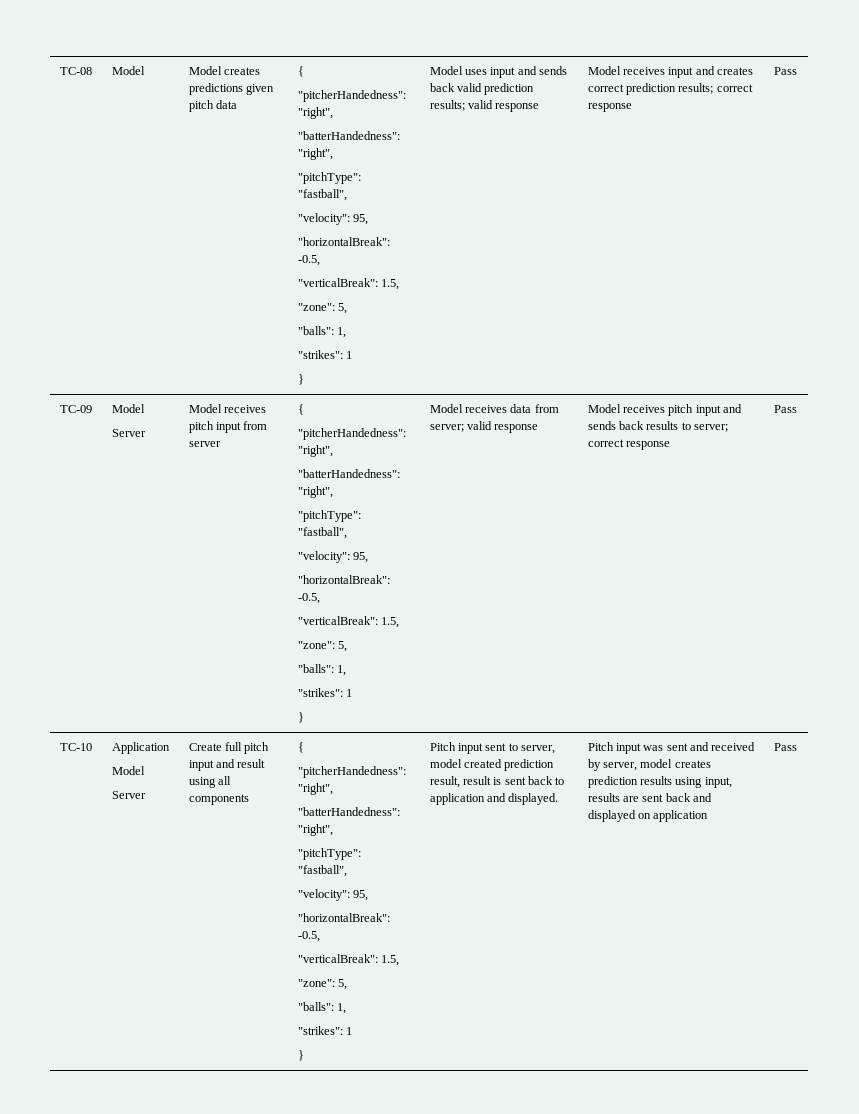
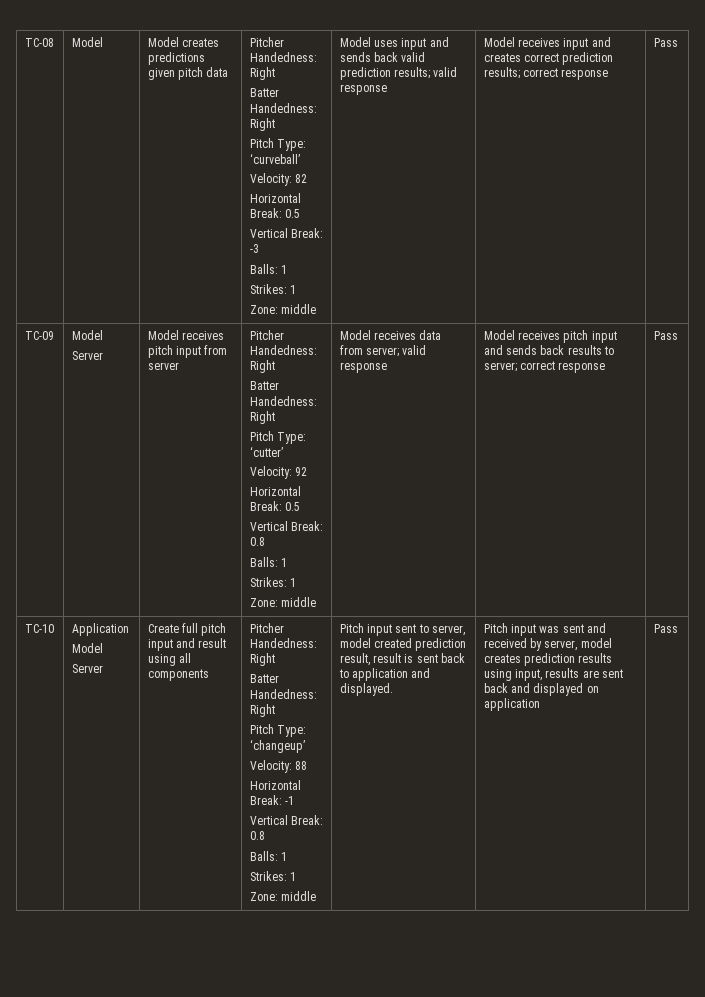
[297,66,304,77] [297,90,406,102] [297,107,333,119] [297,131,400,140] [297,148,333,160] [297,172,361,184] [297,189,347,201] [297,213,368,225] [297,237,390,246] [297,255,320,266] [297,278,399,290] [297,303,347,314] [297,326,346,338] [297,350,352,359] [297,374,304,385] { // "pitcherHandedness": "right", // "batterHandedness": "right", // "pitchType": "fastball", // "velocity": 95, // "horizontalBreak": -0.5, // "verticalBreak": 1.5, // "zone": 5, // "balls": 1, // "strikes": 1 // } -> [249,37,284,47] [249,52,317,62] [249,67,275,80] [249,88,279,97] [249,103,317,113] [249,118,275,131] [249,138,307,151] [249,153,300,164] [249,173,308,186] [249,193,301,203] [249,208,301,218] [249,228,324,238] [249,244,259,253] [249,264,288,274] [249,284,297,294] [249,304,317,314] Pitcher Handedness: Right // Batter Handedness: Right // Pitch Type: ‘curveball’ // Velocity: 82 // Horizontal Break: 0.5 // Vertical Break: -3 // Balls: 1 // Strikes: 1 // Zone: middle
[297,404,304,415] [297,428,406,440] [297,445,333,457] [297,469,400,478] [297,486,333,498] [297,510,361,522] [297,527,347,539] [297,551,368,563] [297,575,390,584] [297,593,320,604] [297,616,399,628] [297,641,347,652] [297,664,346,676] [297,688,352,697] [297,712,304,723] { // "pitcherHandedness": "right", // "batterHandedness": "right", // "pitchType": "fastball", // "velocity": 95, // "horizontalBreak": -0.5, // "verticalBreak": 1.5, // "zone": 5, // "balls": 1, // "strikes": 1 // } -> [249,330,284,340] [249,345,317,355] [249,360,275,373] [249,381,279,390] [249,396,317,406] [249,411,275,424] [249,431,307,444] [249,446,283,457] [249,466,308,479] [249,486,301,496] [249,501,301,511] [249,521,324,531] [249,537,265,546] [249,557,288,567] [249,577,297,587] [249,597,317,607] Pitcher Handedness: Right // Batter Handedness: Right // Pitch Type: ‘cutter’ // Velocity: 92 // Horizontal Break: 0.5 // Vertical Break: 0.8 // Balls: 1 // Strikes: 1 // Zone: middle
[297,742,304,753] [297,766,406,778] [297,783,333,795] [297,807,400,816] [297,824,333,836] [297,848,361,860] [297,865,347,877] [297,889,368,901] [297,913,390,922] [297,931,320,942] [297,954,399,966] [297,979,347,990] [297,1002,346,1014] [297,1026,352,1035] [297,1050,304,1061] { // "pitcherHandedness": "right", // "batterHandedness": "right", // "pitchType": "fastball", // "velocity": 95, // "horizontalBreak": -0.5, // "verticalBreak": 1.5, // "zone": 5, // "balls": 1, // "strikes": 1 // } -> [249,623,284,633] [249,638,317,648] [249,653,275,666] [249,674,279,683] [249,689,317,699] [249,704,275,717] [249,724,307,737] [249,739,305,753] [249,760,308,773] [249,780,301,790] [249,795,295,805] [249,815,324,825] [249,831,265,840] [249,851,288,861] [249,871,297,881] [249,891,317,901] Pitcher Handedness: Right // Batter Handedness: Right // Pitch Type: ‘changeup’ // Velocity: 88 // Horizontal Break: -1 // Vertical Break: 0.8 // Balls: 1 // Strikes: 1 // Zone: middle

